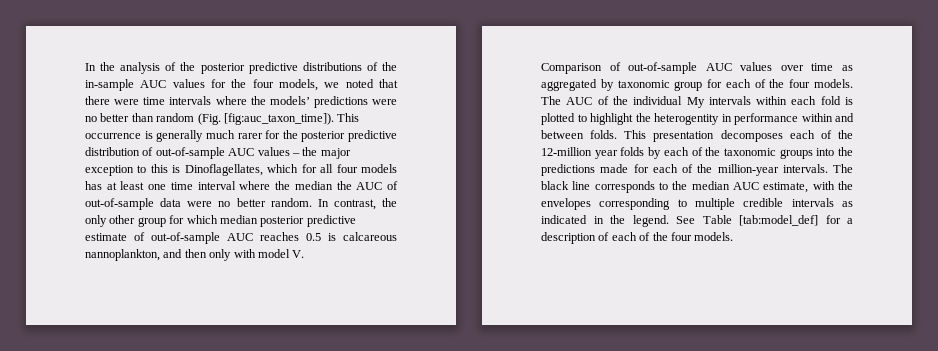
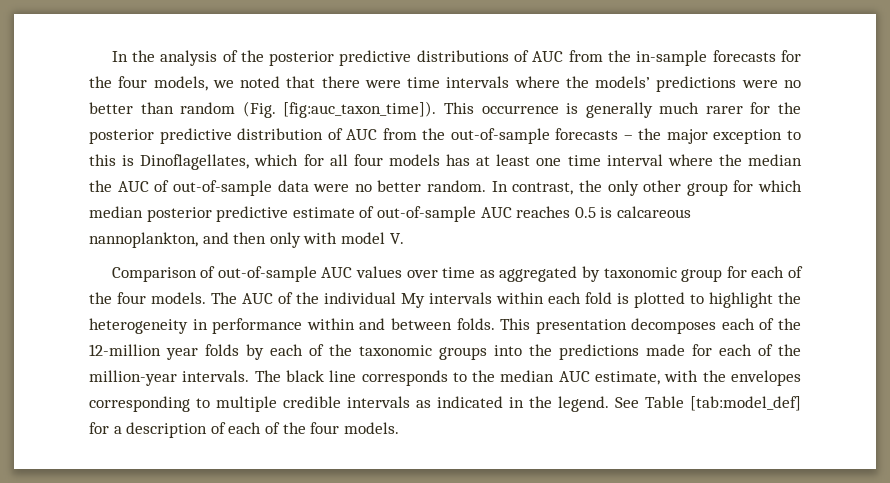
[382,62,397,71] [85,79,205,91] the in-sample AUC values -> [532,50,776,66] AUC from the in-sample forecasts
[155,147,290,159] out-of-sample AUC values -> [346,128,619,144] AUC from the out-of-sample forecasts
[654,113,719,125] heterogentity -> [89,318,188,334] heterogeneity

